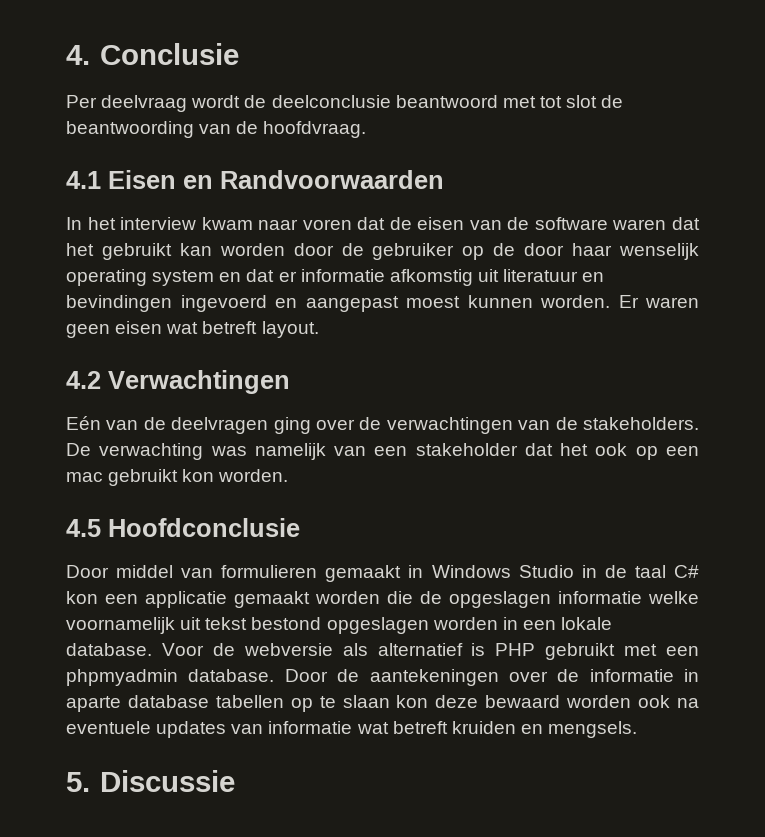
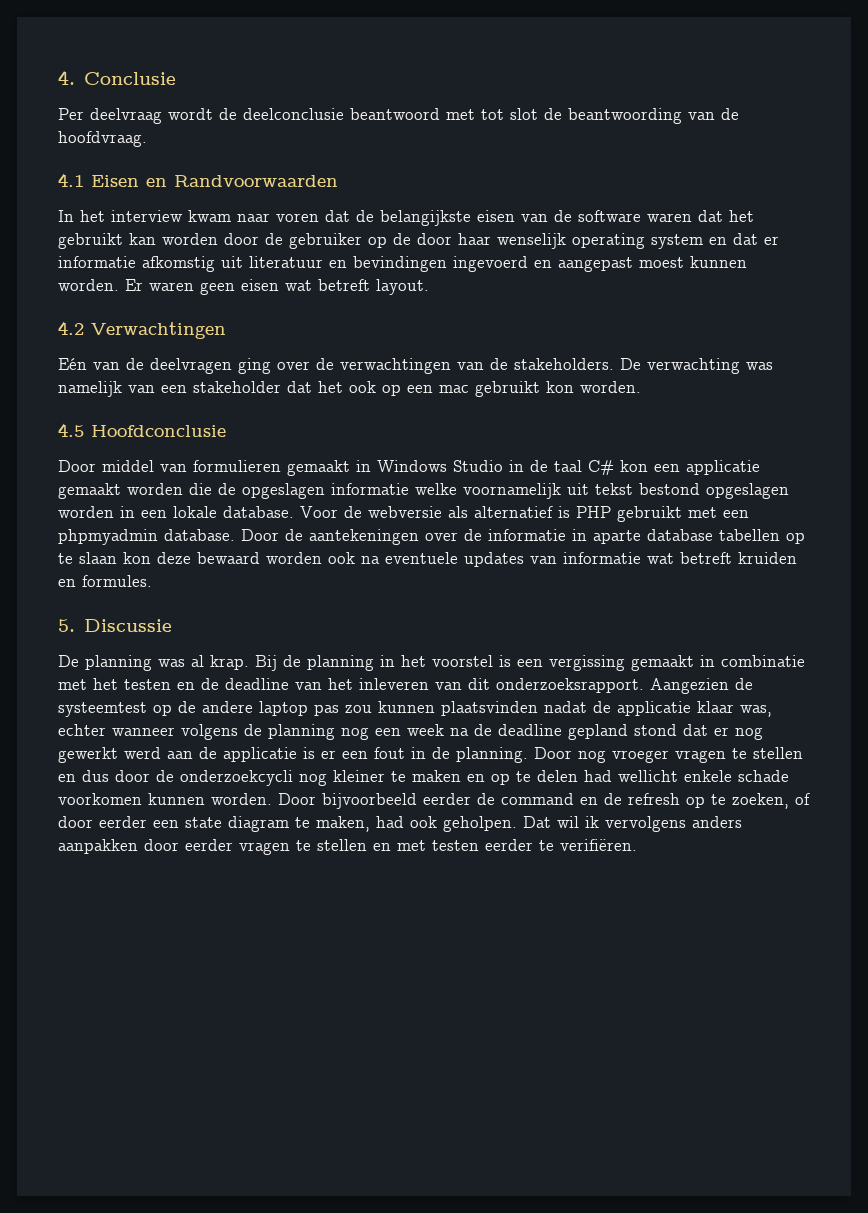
(412, 223) none -> [380,210,471,226] belangijkste
[548,721,638,738] mengsels. -> [82,575,152,587] formules.
(235, 781) none -> [58,655,805,671] [58,678,753,694] [58,701,772,717] [58,724,763,740] [58,747,803,763] [58,770,789,786] [58,793,810,809] [58,816,742,832] [58,839,637,855] // De planning was al krap. Bij de planning in het voorstel is een vergissing gemaakt in combinatie met het testen en de deadline van het inleveren van dit onderzoeksrapport. Aangezien de systeemtest op de andere laptop pas zou kunnen plaatsvinden nadat de applicatie klaar was, echter wanneer volgens de planning nog een week na de deadline gepland stond dat er nog gewerkt werd aan de applicatie is er een fout in de planning. Door nog vroeger vragen te stellen en dus door de onderzoekcycli nog kleiner te maken en op te delen had wellicht enkele schade voorkomen kunnen worden. Door bijvoorbeeld eerder de command en de refresh op te zoeken, of door eerder een state diagram te maken, had ook geholpen. Dat wil ik vervolgens anders aanpakken door eerder vragen te stellen en met testen eerder te verifiëren.

